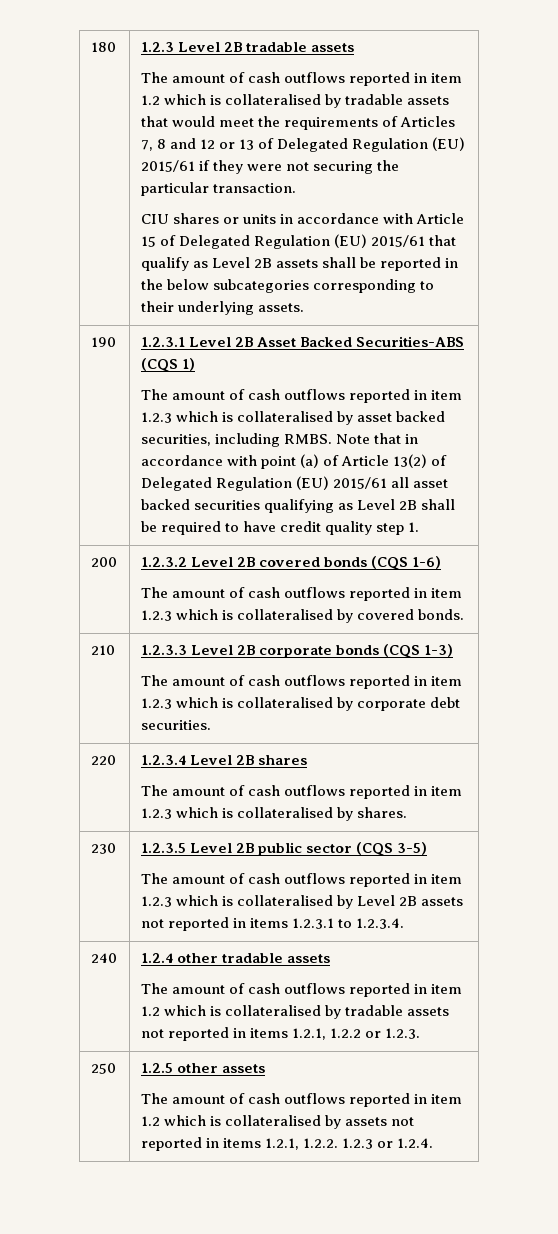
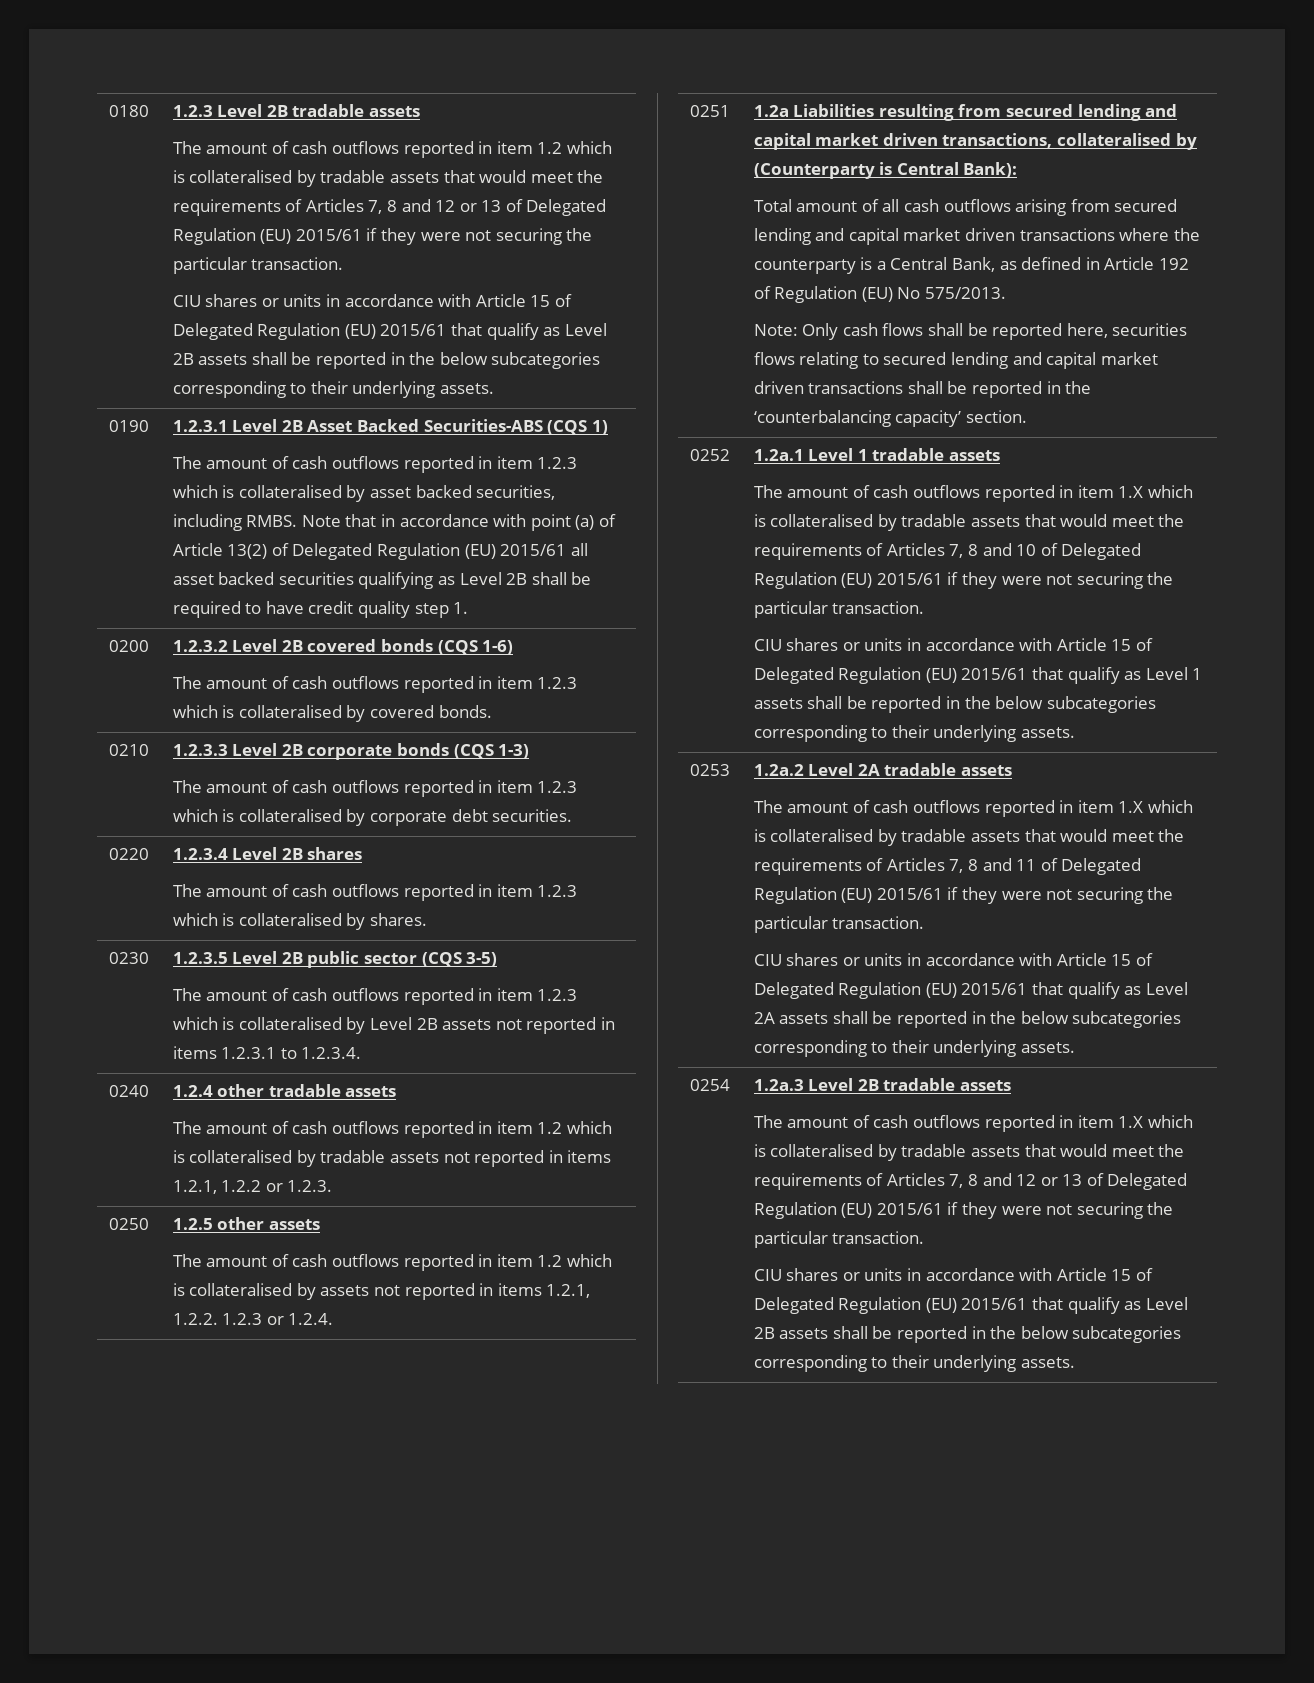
[90,42,116,52] 180 -> [108,105,149,117] 0180
[90,337,116,347] 190 -> [108,420,149,432] 0190
[90,557,117,567] 200 -> [108,640,149,652] 0200
[90,645,115,655] 210 -> [108,744,149,756] 0210
[90,755,116,765] 220 -> [108,848,149,860] 0220
[90,843,116,854] 230 -> [108,952,149,964] 0230
[90,953,117,963] 240 -> [108,1085,149,1097] 0240
[90,1063,116,1074] 250 -> [108,1218,149,1230] 0250
(434, 1143) none -> [689,105,730,117] [753,104,1178,121] [753,133,1197,150] [753,162,1018,179] [753,199,1178,216] [753,228,1200,245] [753,257,1189,274] [753,286,1006,303] [753,323,1188,340] [753,352,1158,369] [753,381,1092,398] [753,410,1027,427] [689,449,730,461] [753,448,1000,461] [753,485,1193,502] [753,514,1185,531] [753,543,1142,560] [753,572,1174,589] [753,601,925,618] [753,638,1153,651] [753,667,1203,684] [753,696,1156,713] [753,725,1075,742] [689,764,730,776] [753,763,1012,776] [753,800,1193,817] [753,829,1185,846] [753,858,1142,875] [753,887,1174,904] [753,916,925,933] [753,953,1153,966] [753,982,1188,999] [753,1011,1182,1028] [753,1040,1075,1057] [689,1079,730,1091] [753,1078,1011,1091] [753,1115,1193,1132] [753,1144,1185,1161] [753,1173,1188,1190] [753,1202,1174,1219] [753,1231,925,1248] [753,1268,1153,1281] [753,1297,1188,1314] [753,1326,1182,1343] [753,1355,1075,1372] // 0251 | 1.2a Liabilities resulting from secured lending and capital market driven transactions, collateralised by (Counterparty is Central Bank): // Total amount of all cash outflows arising from secured lending and capital market driven transactions where the counterparty is a Central Bank, as defined in Article 192 of Regulation (EU) No 575/2013. // Note: Only cash flows shall be reported here, securities flows relating to secured lending and capital market driven transactions shall be reported in the ‘counterbalancing capacity’ section. // 0252 | 1.2a.1 Level 1 tradable assets // The amount of cash outflows reported in item 1.X which is collateralised by tradable assets that would meet the requirements of Articles 7, 8 and 10 of Delegated Regulation (EU) 2015/61 if they were not securing the particular transaction. // CIU shares or units in accordance with Article 15 of Delegated Regulation (EU) 2015/61 that qualify as Level 1 assets shall be reported in the below subcategories corresponding to their underlying assets. // 0253 | 1.2a.2 Level 2A tradable assets // The amount of cash outflows reported in item 1.X which is collateralised by tradable assets that would meet the requirements of Articles 7, 8 and 11 of Delegated Regulation (EU) 2015/61 if they were not securing the particular transaction. // CIU shares or units in accordance with Article 15 of Delegated Regulation (EU) 2015/61 that qualify as Level 2A assets shall be reported in the below subcategories corresponding to their underlying assets. // 0254 | 1.2a.3 Level 2B tradable assets // The amount of cash outflows reported in item 1.X which is collateralised by tradable assets that would meet the requirements of Articles 7, 8 and 12 or 13 of Delegated Regulation (EU) 2015/61 if they were not securing the particular transaction. // CIU shares or units in accordance with Article 15 of Delegated Regulation (EU) 2015/61 that qualify as Level 2B assets shall be reported in the below subcategories corresponding to their underlying assets.

